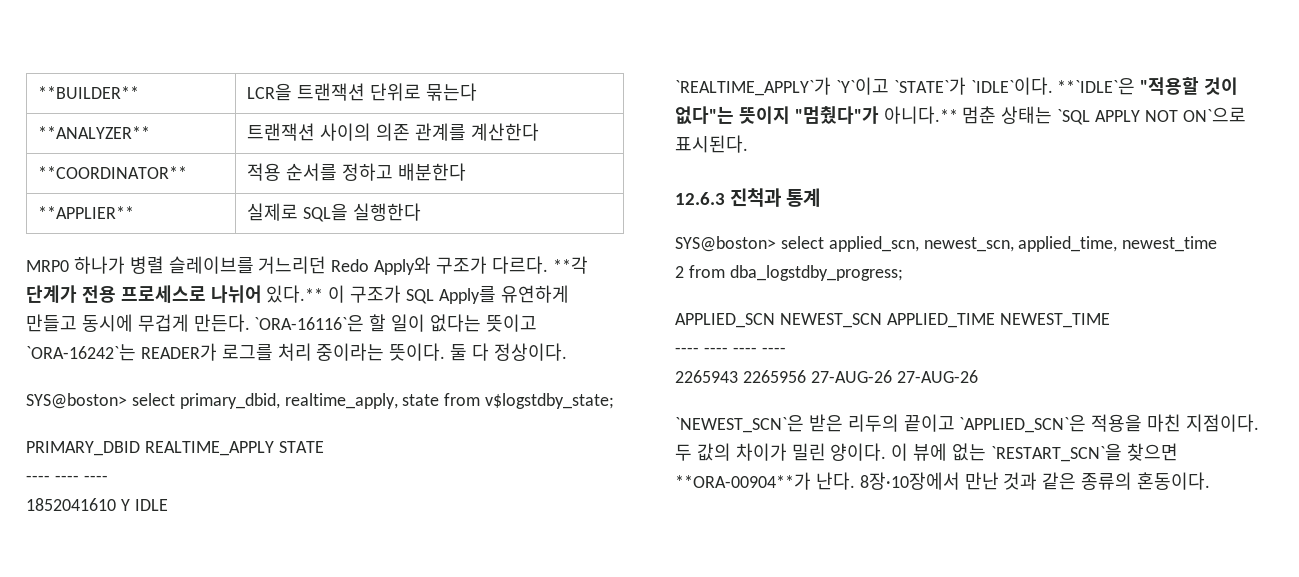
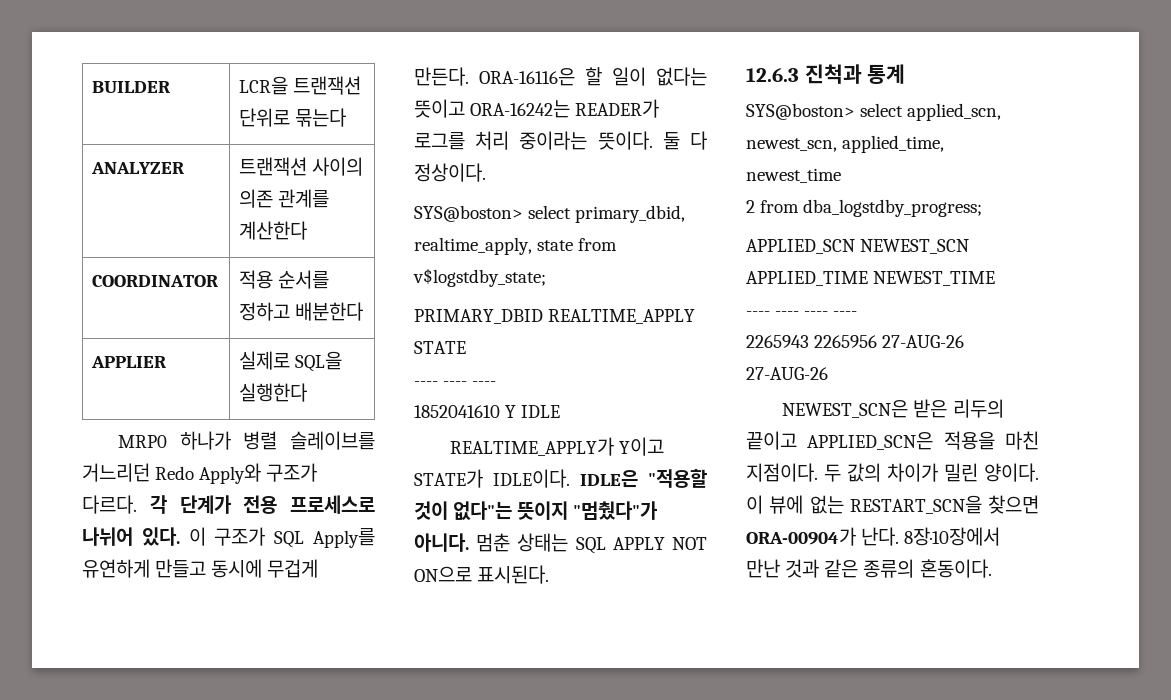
[38,86,140,99] **BUILDER** -> [92,81,171,93] BUILDER
[38,126,151,139] **ANALYZER** -> [91,162,185,174] ANALYZER
[38,166,188,179] **COORDINATOR** -> [92,275,219,287] COORDINATOR
[38,206,135,219] **APPLIER** -> [91,356,167,368] APPLIER
[552,256,588,274] **각 -> [149,495,167,514] 각
[266,285,324,303] 있다.** -> [141,527,180,546] 있다.
[254,315,365,332] `ORA-16116`은 -> [479,68,575,86] ORA-16116은
[26,344,136,361] `ORA-16242`는 -> [470,100,571,118] ORA-16242는
[675,77,1136,96] `REALTIME_APPLY`가 `Y`이고 `STATE`가 `IDLE`이다. **`IDLE`은 -> [450,437,665,456] [414,469,638,488] REALTIME_APPLY가 Y이고 STATE가 IDLE이다. IDLE은
[883,106,958,124] 아니다.** -> [414,533,469,552] 아니다.
[1057,109,1091,125] `SQL -> [575,537,606,554] SQL
[1182,107,1246,122] ON`으로 -> [414,566,472,582] ON으로
[675,415,804,433] `NEWEST_SCN`은 -> [782,400,909,418] NEWEST_SCN은
[959,415,1087,433] `APPLIED_SCN`은 -> [807,432,934,450] APPLIED_SCN은
[990,443,1178,462] [675,472,811,490] `RESTART_SCN`을 찾으면 **ORA-00904**가 -> [849,495,1039,514] [746,527,856,546] RESTART_SCN을 찾으면 ORA-00904가

